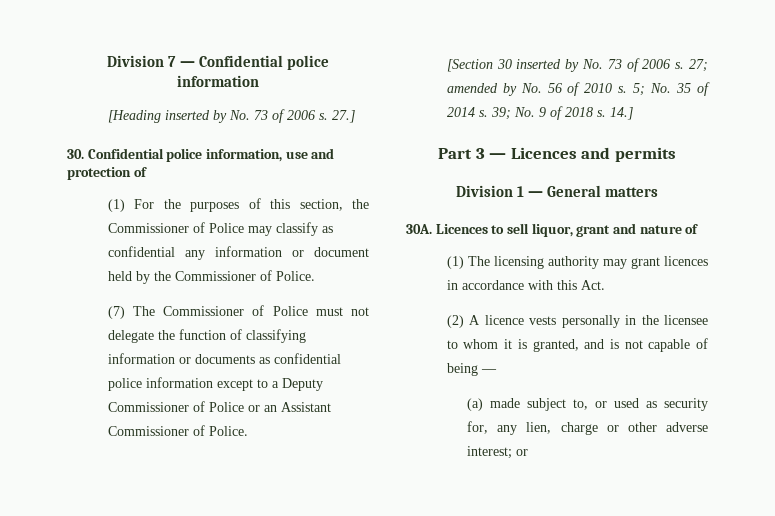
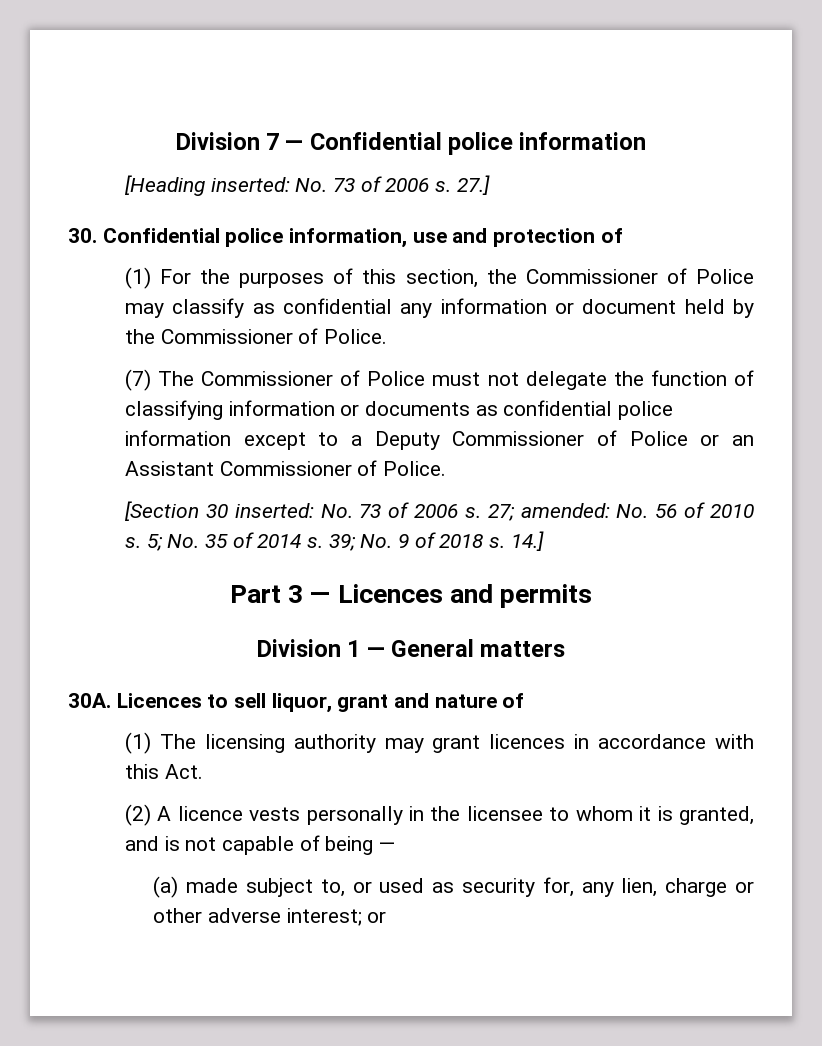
[164,110,227,123] inserted by -> [210,177,290,192] inserted:
[516,59,580,72] inserted by -> [234,503,314,518] inserted:
[446,83,517,96] amended by -> [520,503,610,518] amended:

